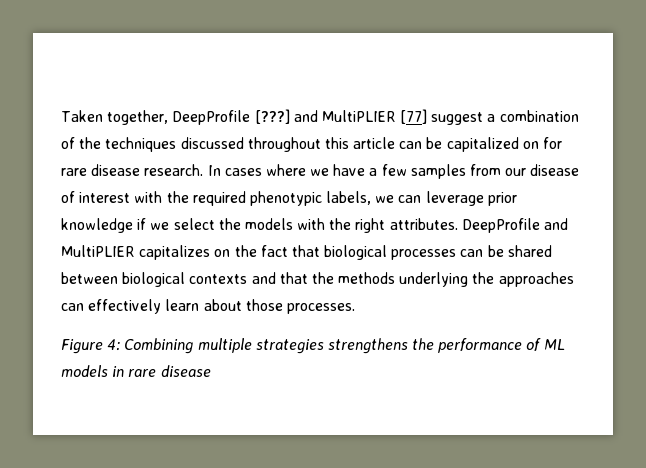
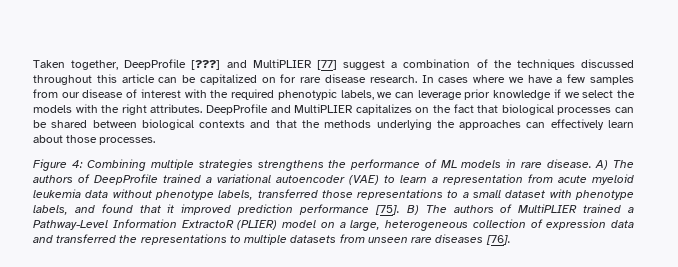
[160,365,211,377] disease -> [546,159,635,170] [33,174,634,185] [33,189,634,200] [33,204,635,215] [33,219,634,231] [33,234,511,245] disease. A) The authors of DeepProfile trained a variational autoencoder (VAE) to learn a representation from acute myeloid leukemia data without phenotype labels, transferred those representations to a small dataset with phenotype labels, and found that it improved prediction performance [75]. B) The authors of MultiPLIER trained a Pathway-Level Information ExtractoR (PLIER) model on a large, heterogeneous collection of expression data and transferred the representations to multiple datasets from unseen rare diseases [76].

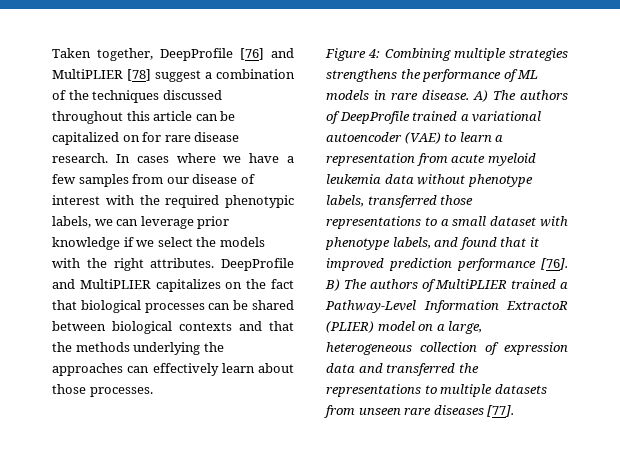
[191,59,337,70] [???] and MultiPLIER [77] -> [240,48,294,60] [52,69,151,81] [76] and MultiPLIER [78]
[374,205,400,215] [75]. -> [541,258,568,270] [76].
[485,235,511,245] [76]. -> [487,405,515,417] [77].

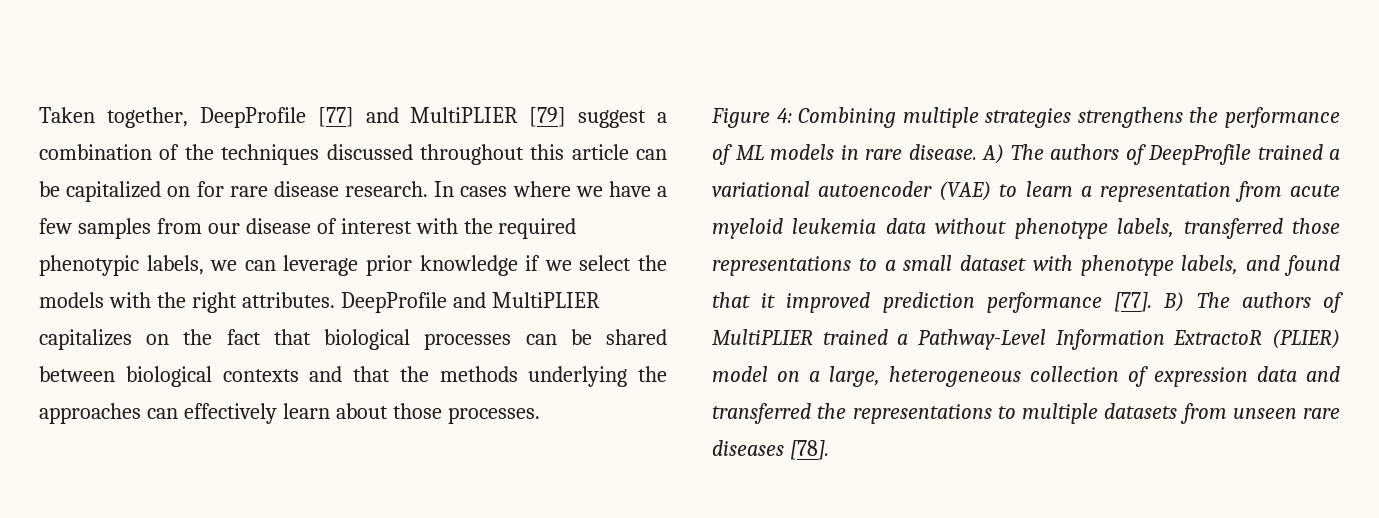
[240,48,294,60] [52,69,151,81] [76] and MultiPLIER [78] -> [317,107,567,127] [77] and MultiPLIER [79]
[541,258,568,270] [76]. -> [1114,292,1153,312] [77].
[487,405,515,417] [77]. -> [789,440,829,460] [78].

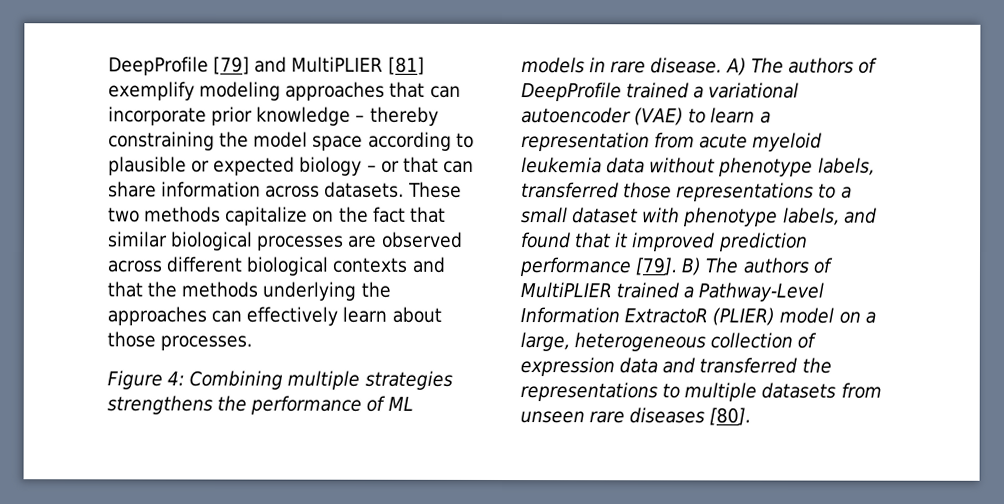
[39,107,667,128] [39,144,667,165] [39,181,667,202] [39,218,577,239] [39,255,668,276] [39,292,600,313] [39,329,132,350] Taken together, DeepProfile [77] and MultiPLIER [79] suggest a combination of the techniques discussed throughout this article can be capitalized on for rare disease research. In cases where we have a few samples from our disease of interest with the required phenotypic labels, we can leverage prior knowledge if we select the models with the right attributes. DeepProfile and MultiPLIER capitalizes -> [108,56,425,76] [108,81,461,101] [108,106,439,126] [108,131,474,151] [108,156,474,176] [108,181,462,198] [108,206,309,226] DeepProfile [79] and MultiPLIER [81] exemplify modeling approaches that can incorporate prior knowledge – thereby constraining the model space according to plausible or expected biology – or that can share information across datasets. These two methods capitalize
(311, 337) none -> [108,231,168,248] similar
[525,329,667,345] [39,366,115,382] can be shared between -> [348,231,463,248] [107,256,243,273] are observed across different
[1114,292,1153,312] [77]. -> [635,257,678,276] [79].
[789,440,829,460] [78]. -> [709,407,752,426] [80].

